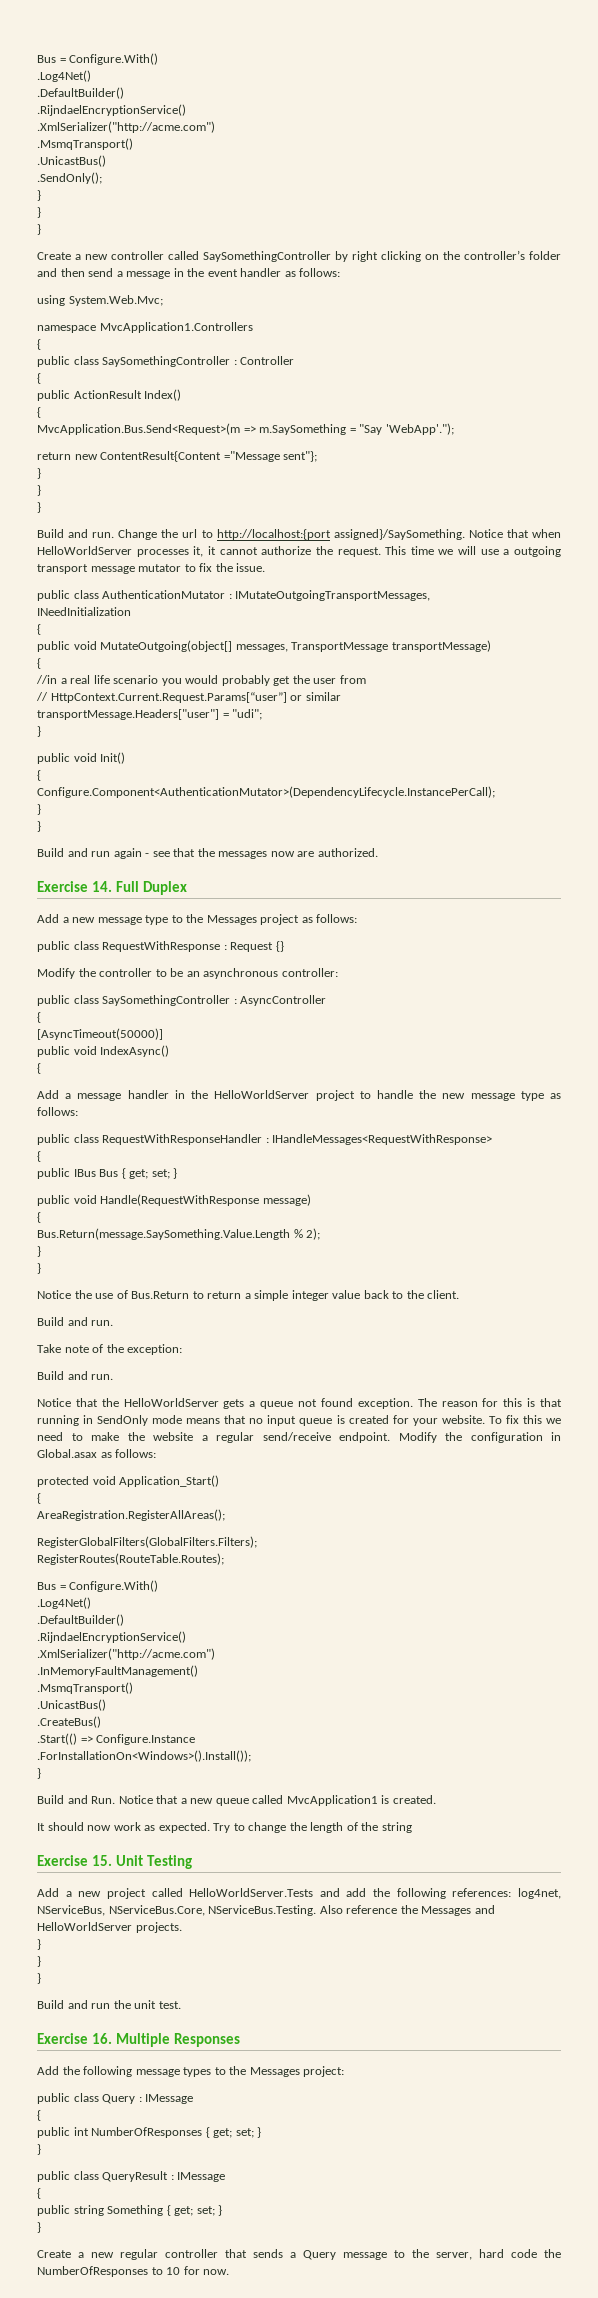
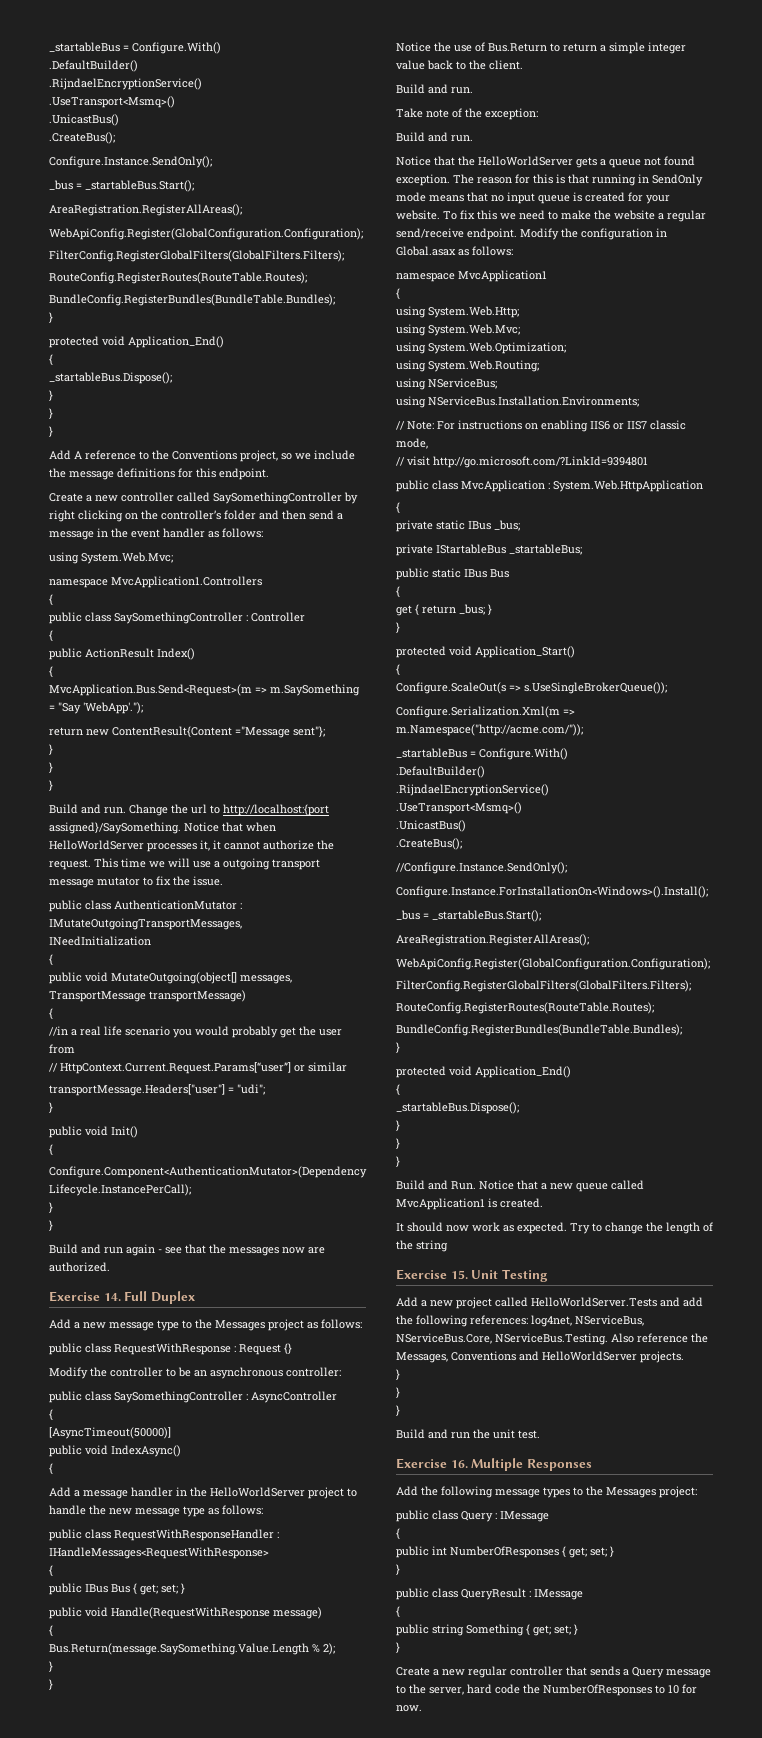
[37,53,159,65] [37,70,91,82] [37,87,124,99] [37,104,186,116] [37,121,215,133] [37,138,133,150] [37,155,106,167] [37,172,102,184] [37,190,41,201] [37,207,41,218] [37,224,41,235] Bus = Configure.With() // .Log4Net() // .DefaultBuilder() // .RijndaelEncryptionService() // .XmlSerializer("http://acme.com") // .MsmqTransport() // .UnicastBus() // .SendOnly(); // } // } // } -> [49,42,221,54] [49,60,138,72] [49,78,202,90] [49,96,175,108] [49,114,119,126] [49,132,115,144] [49,156,212,168] [49,180,194,192] [49,204,242,216] [49,228,363,240] [49,250,344,262] [49,272,307,284] [49,294,335,306] [49,312,53,323] [49,336,224,348] [49,354,53,365] [49,372,172,384] [49,390,53,401] [49,408,53,419] [49,426,53,437] [49,450,355,462] [49,468,269,480] _startableBus = Configure.With() // .DefaultBuilder() // .RijndaelEncryptionService() // .UseTransport<Msmq>() // .UnicastBus() // .CreateBus(); // Configure.Instance.SendOnly(); // _bus = _startableBus.Start(); // AreaRegistration.RegisterAllAreas(); // WebApiConfig.Register(GlobalConfiguration.Configuration); // FilterConfig.RegisterGlobalFilters(GlobalFilters.Filters); // RouteConfig.RegisterRoutes(RouteTable.Routes); // BundleConfig.RegisterBundles(BundleTable.Bundles); // } // protected void Application_End() // { // _startableBus.Dispose(); // } // } // } // Add A reference to the Conventions project, so we include the message definitions for this endpoint.
[37,1475,220,1487] [37,1493,41,1504] [37,1509,225,1521] [37,1536,257,1548] [37,1553,224,1565] [37,1580,159,1592] [37,1597,91,1609] [37,1614,124,1626] [37,1631,186,1643] [37,1648,215,1660] [37,1665,198,1677] [37,1682,133,1694] [37,1699,106,1711] [37,1716,101,1728] [37,1733,196,1745] [37,1750,251,1762] protected void Application_Start() // { // AreaRegistration.RegisterAllAreas(); // RegisterGlobalFilters(GlobalFilters.Filters); // RegisterRoutes(RouteTable.Routes); // Bus = Configure.With() // .Log4Net() // .DefaultBuilder() // .RijndaelEncryptionService() // .XmlSerializer("http://acme.com") // .InMemoryFaultManagement() // .MsmqTransport() // .UnicastBus() // .CreateBus() // .Start(() => Configure.Instance // .ForInstallationOn<Windows>().Install()); -> [396,270,547,282] [396,288,400,299] [396,306,519,318] [396,324,520,336] [396,342,566,354] [396,360,539,372] [396,378,497,390] [396,396,639,408] [396,420,686,432] [396,438,428,449] [396,456,648,468] [396,480,703,492] [396,502,400,513] [396,520,520,532] [396,544,582,556] [396,568,509,580] [396,586,400,597] [396,604,492,616] [396,622,400,633] [396,646,575,658] [396,664,400,675] [396,682,667,694] [396,706,575,718] [396,724,583,736] [396,748,568,760] [396,766,485,778] [396,784,549,796] [396,802,522,814] [396,820,466,832] [396,838,462,850] [396,862,567,874] [396,886,708,898] [396,910,541,922] [396,934,589,946] [396,958,710,970] [396,980,691,992] [396,1002,654,1014] [396,1024,682,1036] [396,1042,400,1053] [396,1066,571,1078] [396,1084,400,1095] [396,1102,519,1114] [396,1120,400,1131] [396,1138,400,1149] namespace MvcApplication1 // { // using System.Web.Http; // using System.Web.Mvc; // using System.Web.Optimization; // using System.Web.Routing; // using NServiceBus; // using NServiceBus.Installation.Environments; // // Note: For instructions on enabling IIS6 or IIS7 classic mode, // // visit http://go.microsoft.com/?LinkId=9394801 // public class MvcApplication : System.Web.HttpApplication // { // private static IBus _bus; // private IStartableBus _startableBus; // public static IBus Bus // { // get { return _bus; } // } // protected void Application_Start() // { // Configure.ScaleOut(s => s.UseSingleBrokerQueue()); // Configure.Serialization.Xml(m => m.Namespace("http://acme.com/")); // _startableBus = Configure.With() // .DefaultBuilder() // .RijndaelEncryptionService() // .UseTransport<Msmq>() // .UnicastBus() // .CreateBus(); // //Configure.Instance.SendOnly(); // Configure.Instance.ForInstallationOn<Windows>().Install(); // _bus = _startableBus.Start(); // AreaRegistration.RegisterAllAreas(); // WebApiConfig.Register(GlobalConfiguration.Configuration); // FilterConfig.RegisterGlobalFilters(GlobalFilters.Filters); // RouteConfig.RegisterRoutes(RouteTable.Routes); // BundleConfig.RegisterBundles(BundleTable.Bundles); // } // protected void Application_End() // { // _startableBus.Dispose(); // } // }
[421,1906,472,1916] Messages -> [396,1351,516,1363] Messages, Conventions

